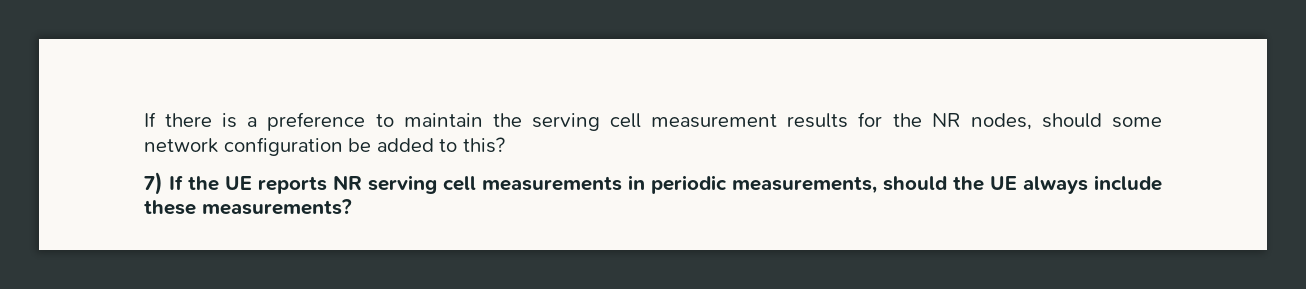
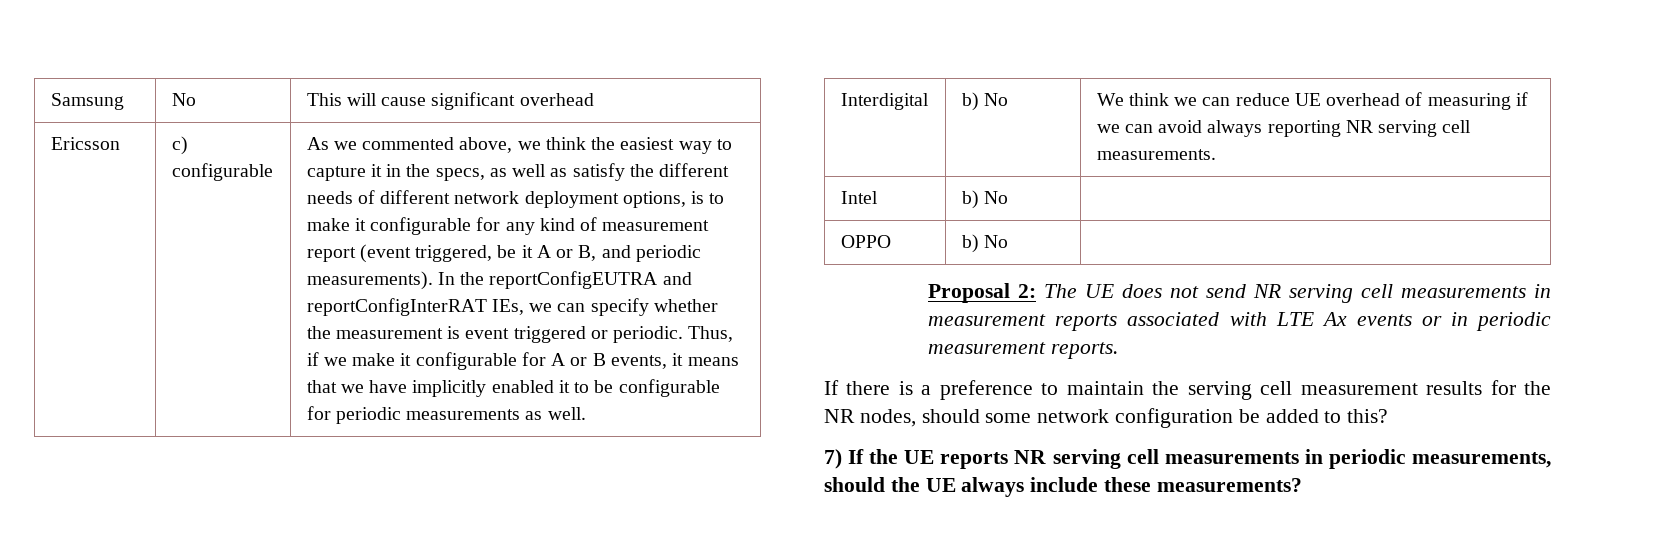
(144, 119) none -> [50,93,124,110] [171,93,196,106] [306,92,594,110] [50,137,120,150] [171,136,188,155] [171,163,273,181] [306,137,733,154] [306,163,730,181] [306,190,725,208] [306,217,710,235] [306,244,702,263] [306,271,692,290] [306,298,718,316] [306,326,734,343] [306,352,739,370] [306,379,720,397] [306,406,586,424] [840,93,929,110] [961,92,1008,111] [1096,92,1529,110] [1096,120,1472,137] [1096,149,1216,160] [840,191,878,204] [961,190,1008,209] [840,235,891,248] [961,234,1008,253] [928,283,1551,303] [928,312,1551,331] [928,342,1119,359] Samsung | No | This will cause significant overhead // Ericsson | c) configurable | As we commented above, we think the easiest way to capture it in the specs, as well as satisfy the different needs of different network deployment options, is to make it configurable for any kind of measurement report (event triggered, be it A or B, and periodic measurements). In the reportConfigEUTRA and reportConfigInterRAT IEs, we can specify whether the measurement is event triggered or periodic. Thus, if we make it configurable for A or B events, it means that we have implicitly enabled it to be configurable for periodic measurements as well. // Interdigital | b) No | We think we can reduce UE overhead of measuring if we can avoid always reporting NR serving cell measurements. // Intel | b) No | // OPPO | b) No | // Proposal 2: The UE does not send NR serving cell measurements in measurement reports associated with LTE Ax events or in periodic measurement reports. //

